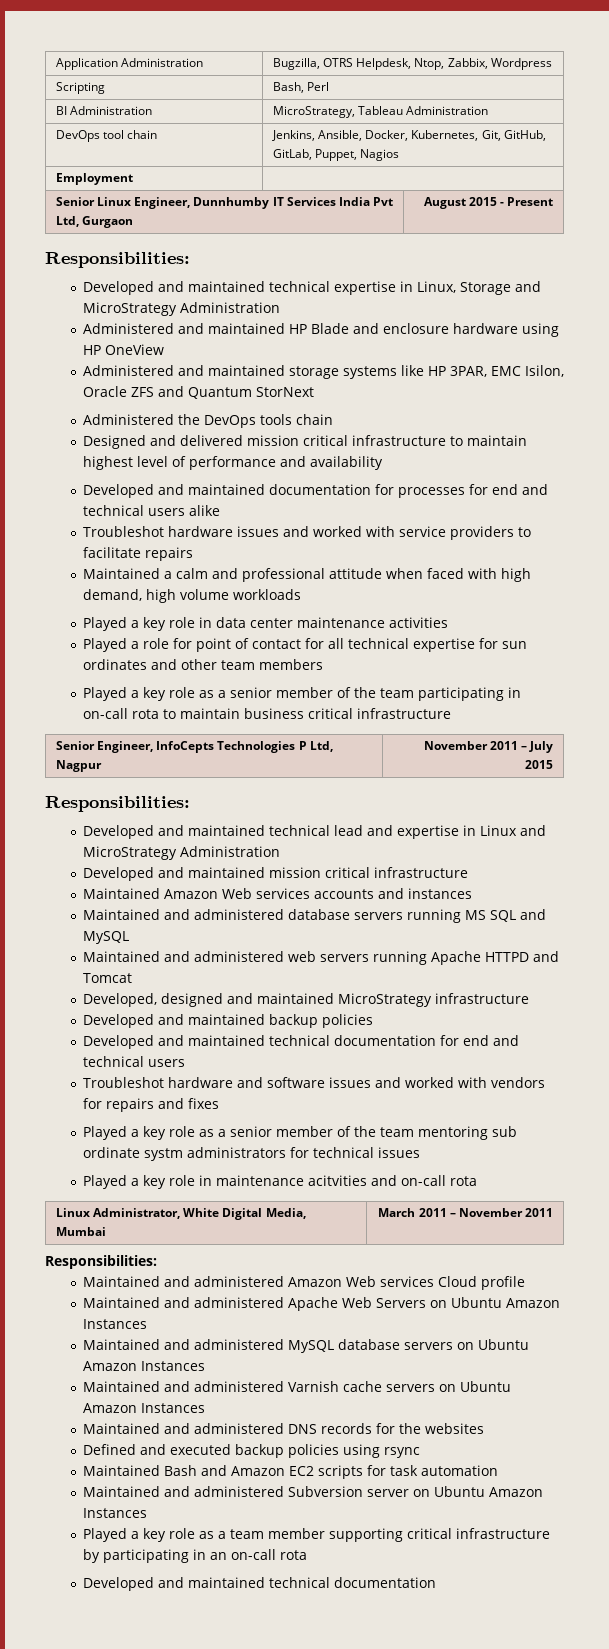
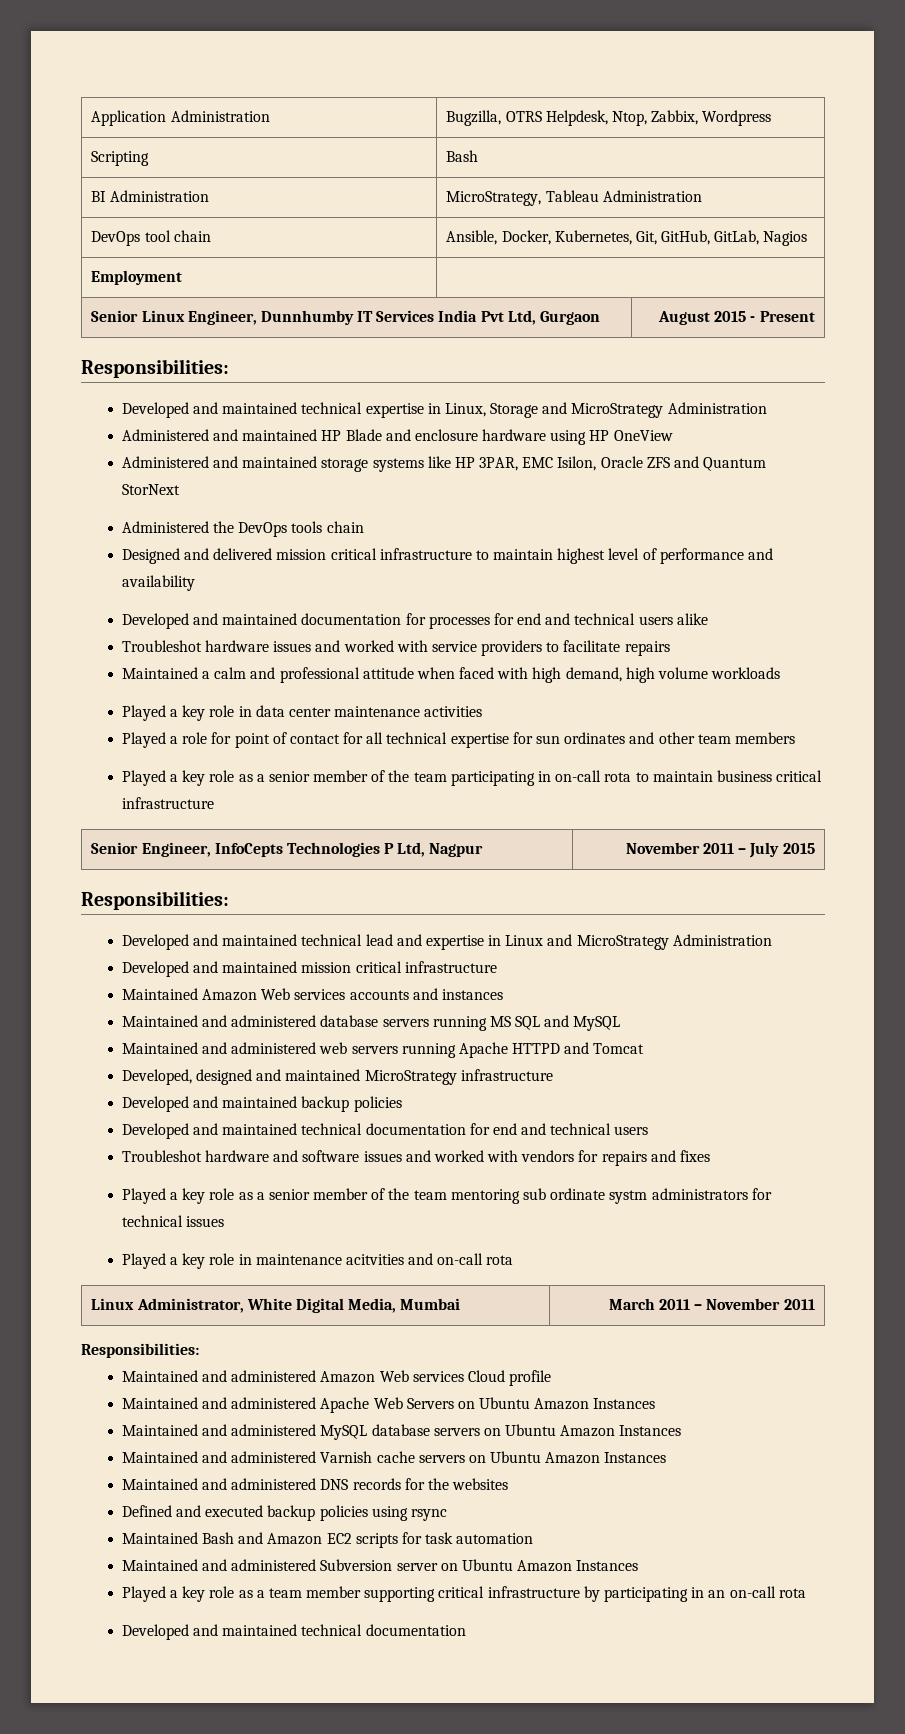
[272,82,329,93] Bash, Perl -> [446,150,479,162] Bash
[271,130,315,141] Jenkins, -> (211, 236) none
[314,149,357,161] Puppet, -> (760, 237) none

